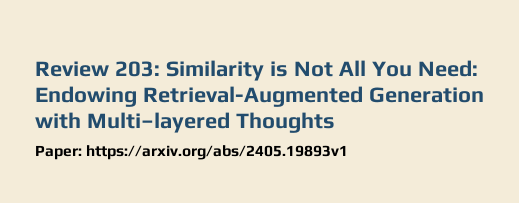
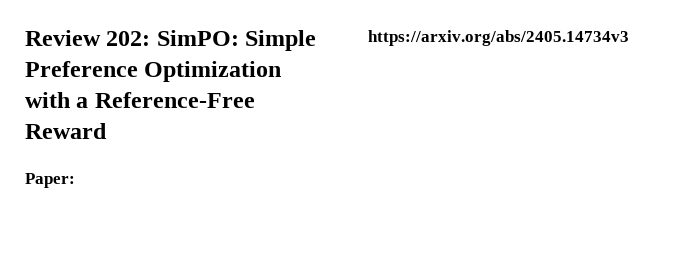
[114,60,478,81] [35,86,484,107] [35,112,335,133] 203: Similarity is Not All You Need: Endowing Retrieval-Augmented Generation with Multi–layered Thoughts -> [106,30,317,51] [25,61,282,82] [25,92,255,108] [25,123,107,139] 202: SimPO: Simple Preference Optimization with a Reference-Free Reward
[86,145,349,160] https://arxiv.org/abs/2405.19893v1 -> [368,30,629,46] https://arxiv.org/abs/2405.14734v3

